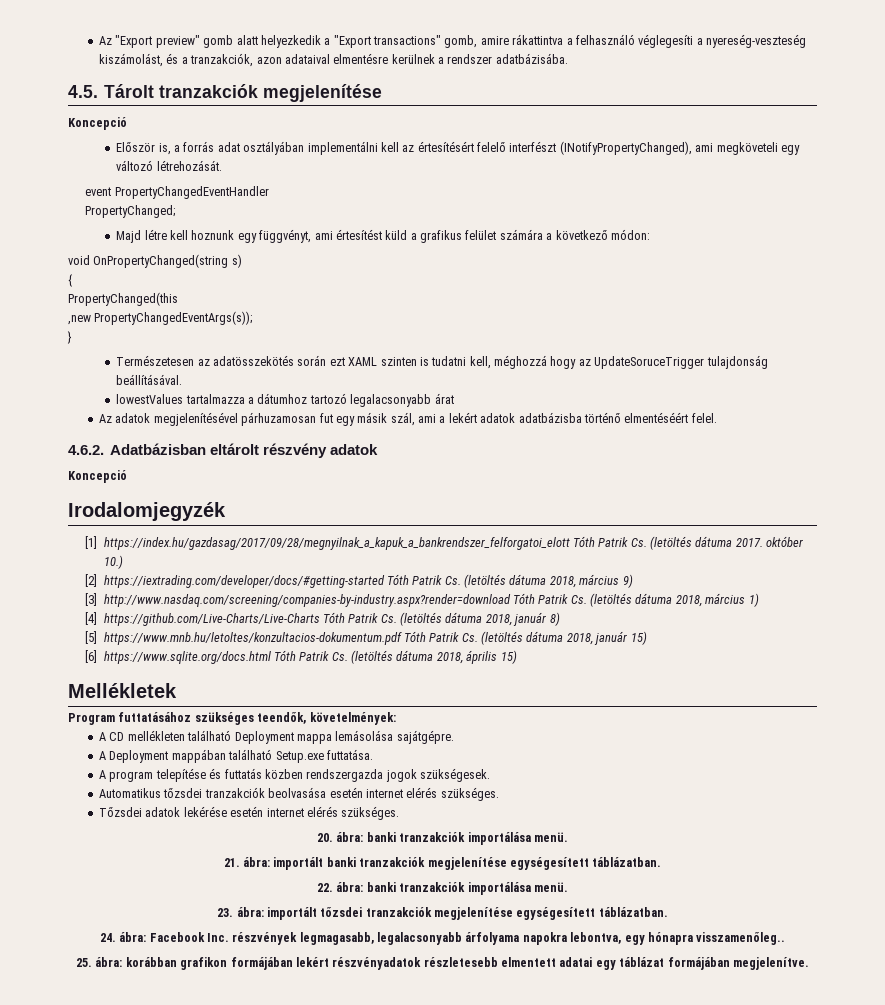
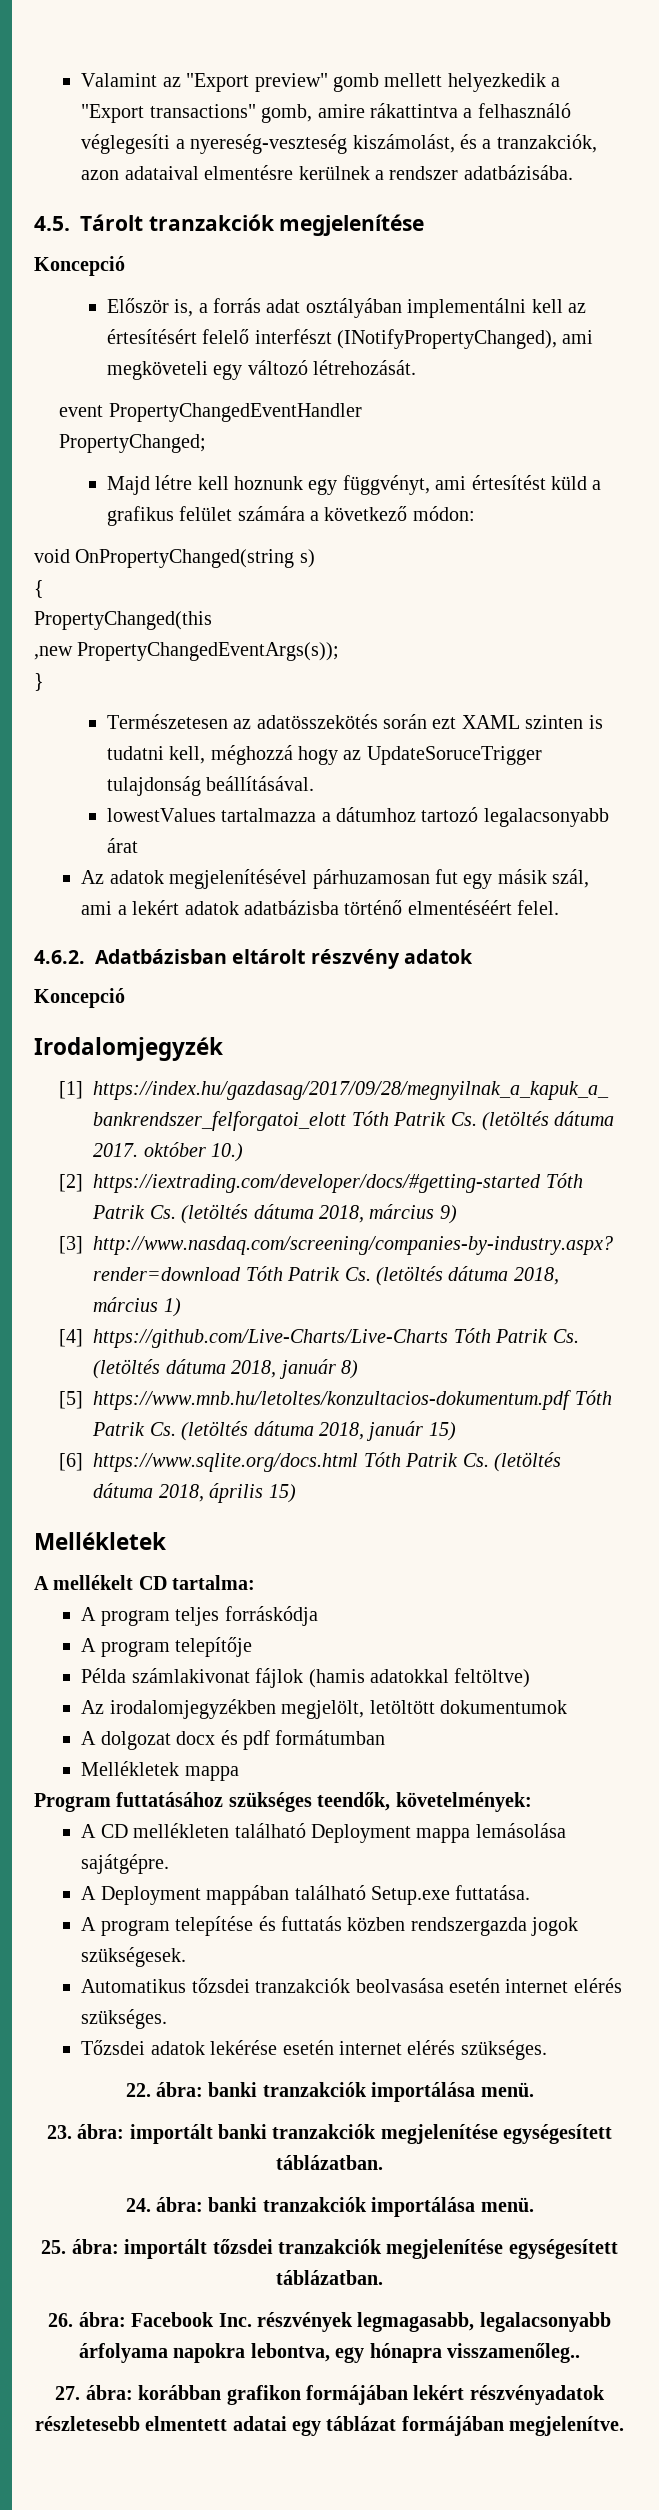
[99,36,113,45] Az -> [81,73,181,87] Valamint az
[236,35,258,45] alatt -> [384,73,443,87] mellett
(177, 690) none -> [34,1575,256,1590] [81,1606,318,1626] [81,1637,253,1657] [81,1668,531,1688] [81,1699,567,1719] [81,1730,386,1750] [81,1761,239,1781] // A mellékelt CD tartalma: // A program teljes forráskódja // A program telepítője // Példa számlakivonat fájlok (hamis adatokkal feltöltve) // Az irodalomjegyzékben megjelölt, letöltött dokumentumok // A dolgozat docx és pdf formátumban // Mellékletek mappa
[317,832,568,845] [223,857,662,870] // 20. ábra: banki tranzakciók importálása menü. // 21. ábra: importált banki tranzakciók megjelenítése egységesített táblázatban. -> (547, 2050) none
(317, 913) none -> [218,2124,613,2144] [276,2155,383,2170] [125,2197,534,2217] [41,2239,208,2259] banki tranzakciók megjelenítése egységesített táblázatban. // 24. ábra: banki tranzakciók importálása menü. // 25. ábra: importált
[99,933,116,942] 24. -> [48,2313,74,2327] 26.
[76,958,93,967] 25. -> [55,2386,81,2400] 27.

